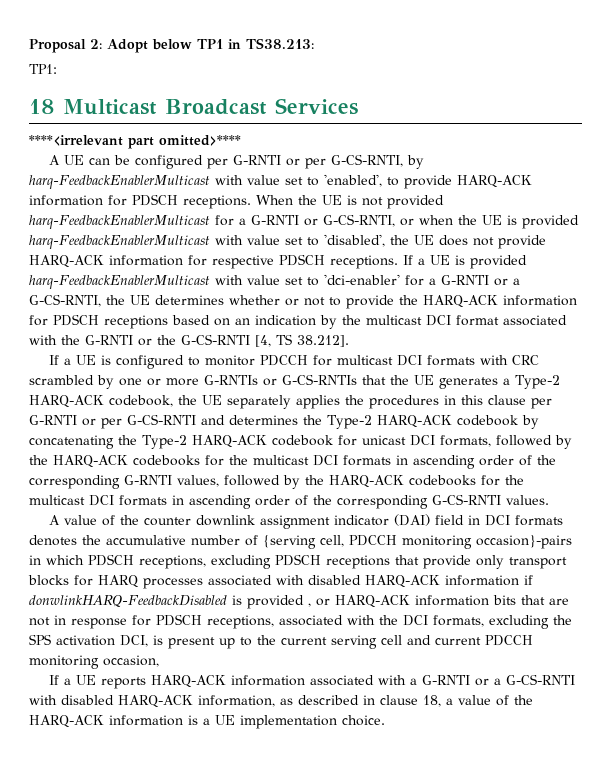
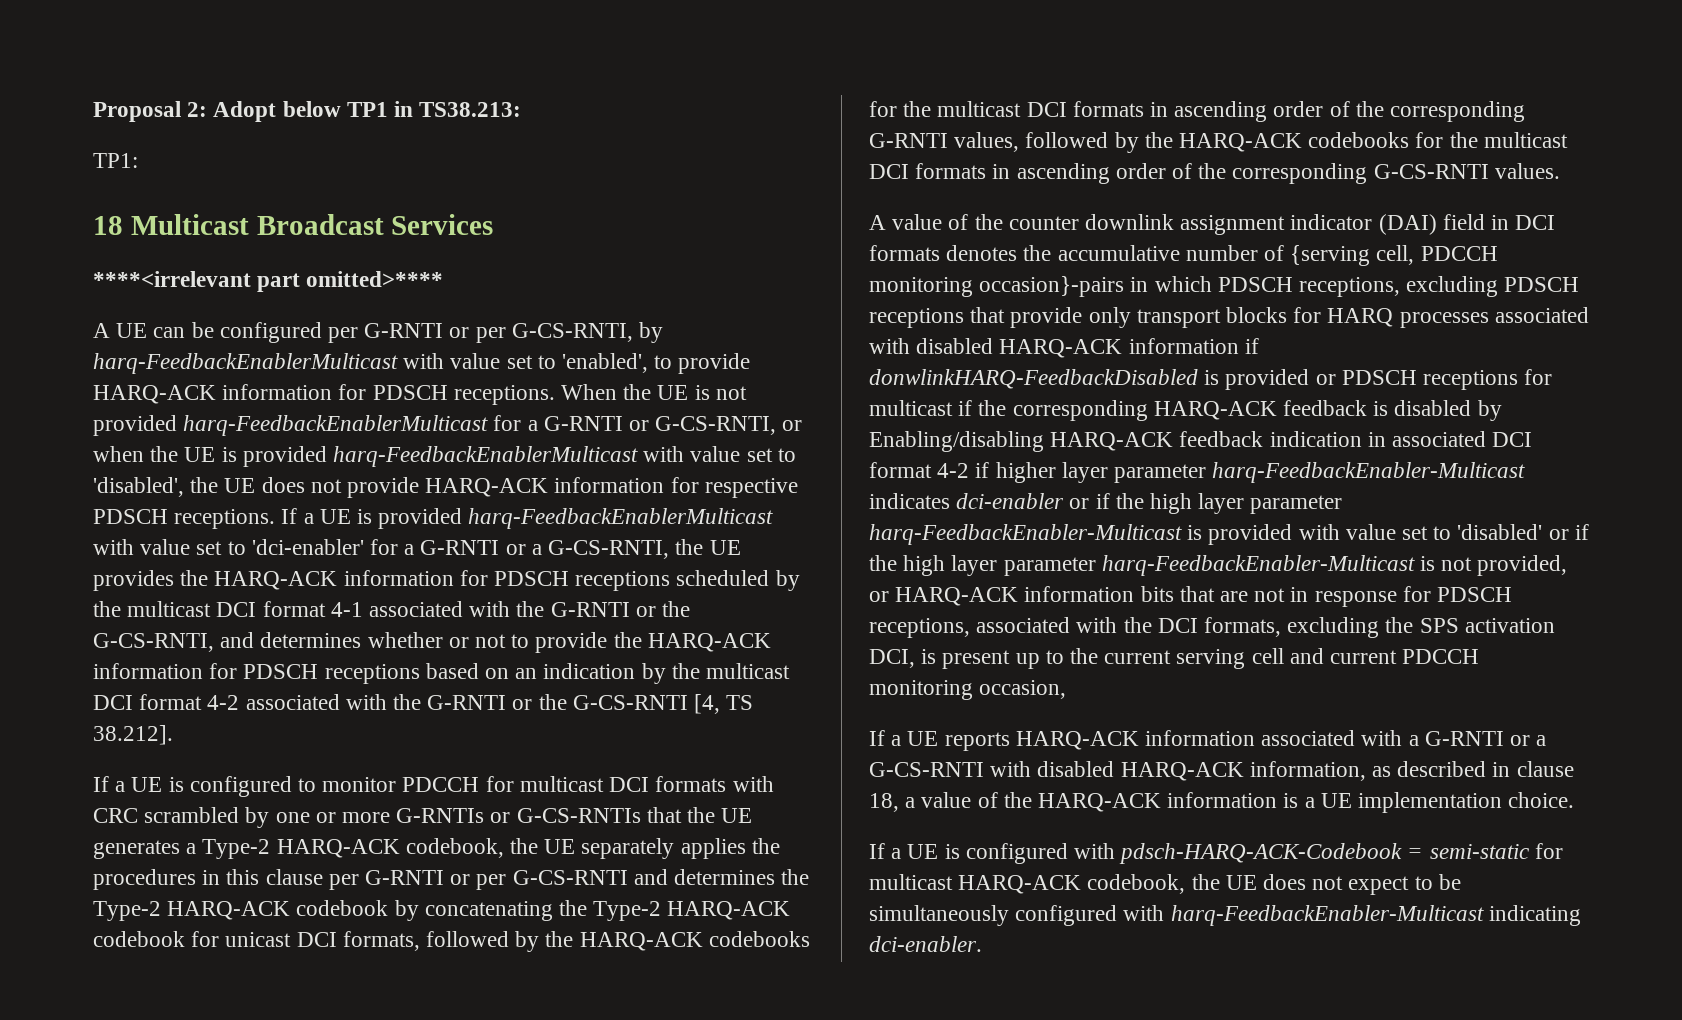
(150, 300) none -> [93,570,800,591] [93,601,691,617] [93,632,255,652] provides the HARQ-ACK information for PDSCH receptions scheduled by the multicast DCI format 4-1 associated with the G-RNTI or the G-CS-RNTI, and
(499, 320) none -> [207,695,240,710] 4-2
[308,603,311,607] , -> [1315,369,1553,390] [869,400,1502,421] [869,431,1533,452] [869,462,1526,483] [869,493,1343,514] [869,524,1589,545] [869,555,1568,576] or PDSCH receptions for multicast if the corresponding HARQ-ACK feedback is disabled by Enabling/disabling HARQ-ACK feedback indication in associated DCI format 4-2 if higher layer parameter harq-FeedbackEnabler-Multicast indicates dci-enabler or if the high layer parameter harq-FeedbackEnabler-Multicast is provided with value set to 'disabled' or if the high layer parameter harq-FeedbackEnabler-Multicast is not provided,
(385, 720) none -> [869,843,1563,864] [869,874,1461,895] [869,905,1581,926] [869,936,982,952] // If a UE is configured with pdsch-HARQ-ACK-Codebook = semi-static for multicast HARQ-ACK codebook, the UE does not expect to be simultaneously configured with harq-FeedbackEnabler-Multicast indicating dci-enabler.

